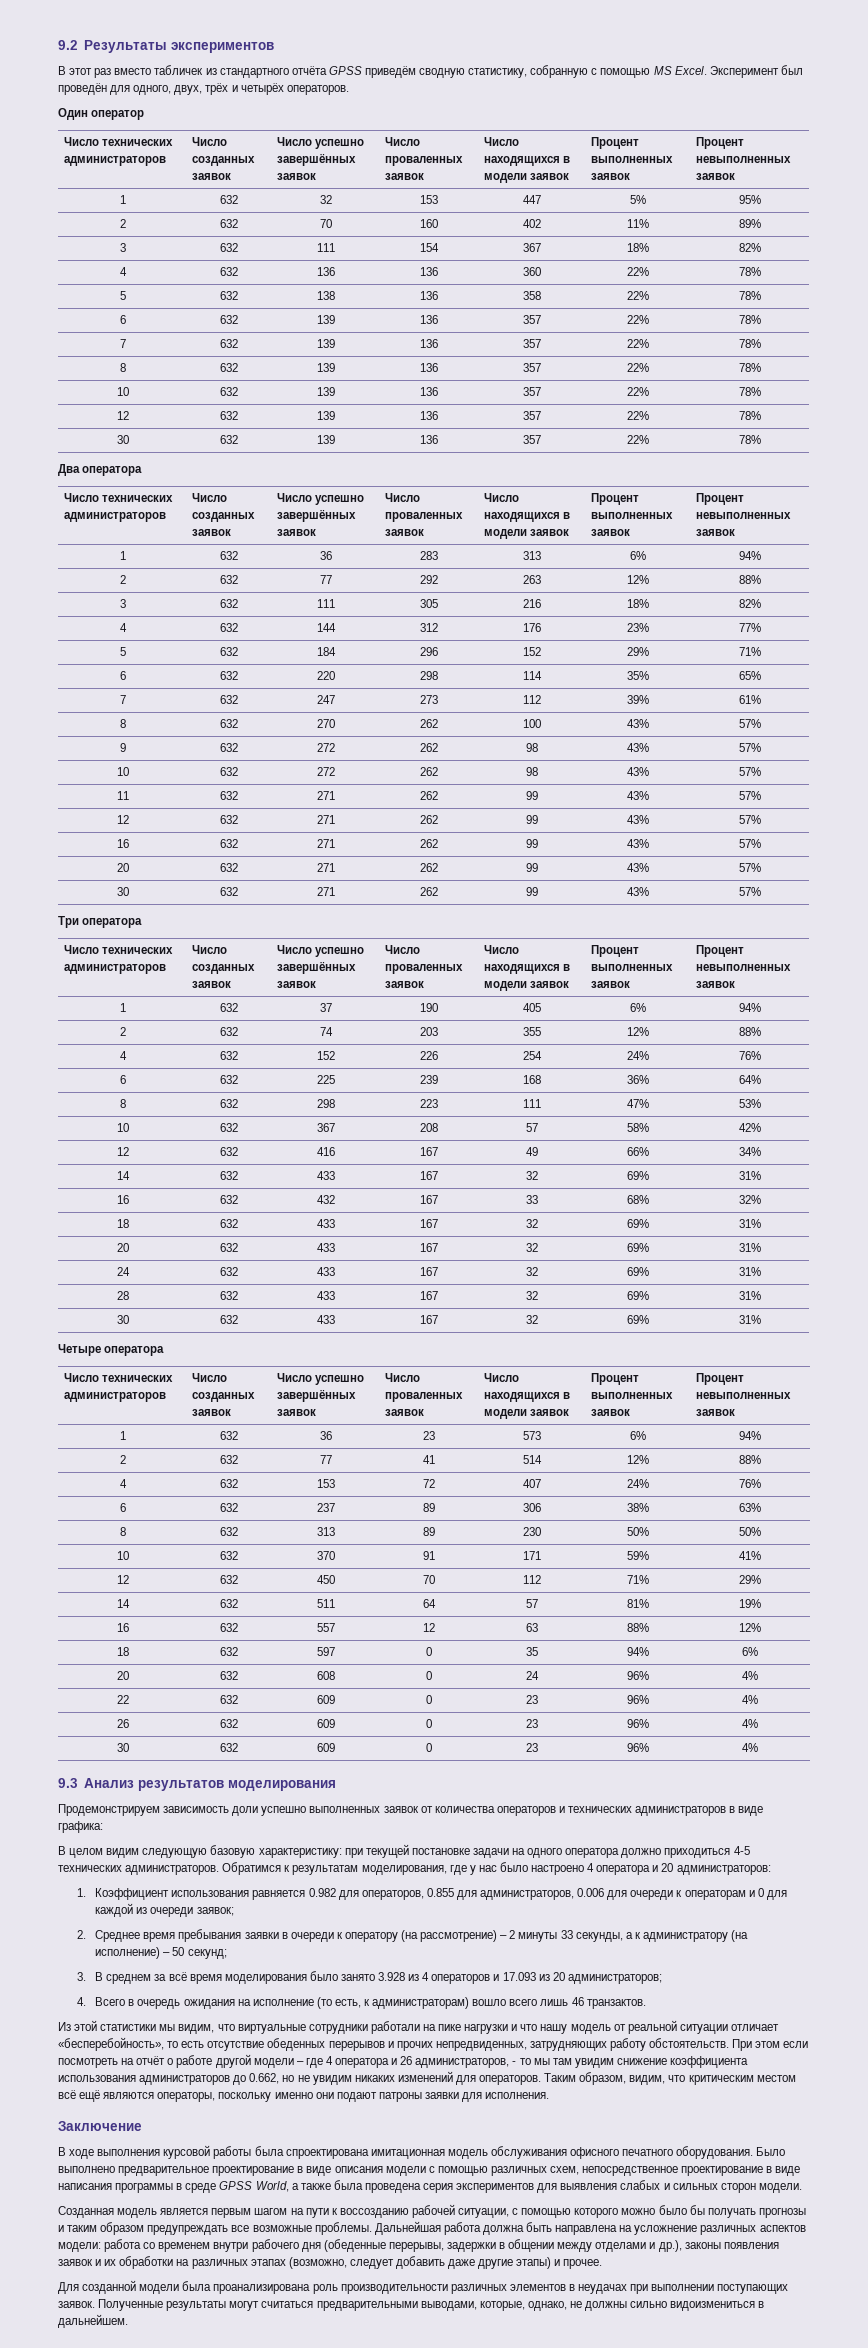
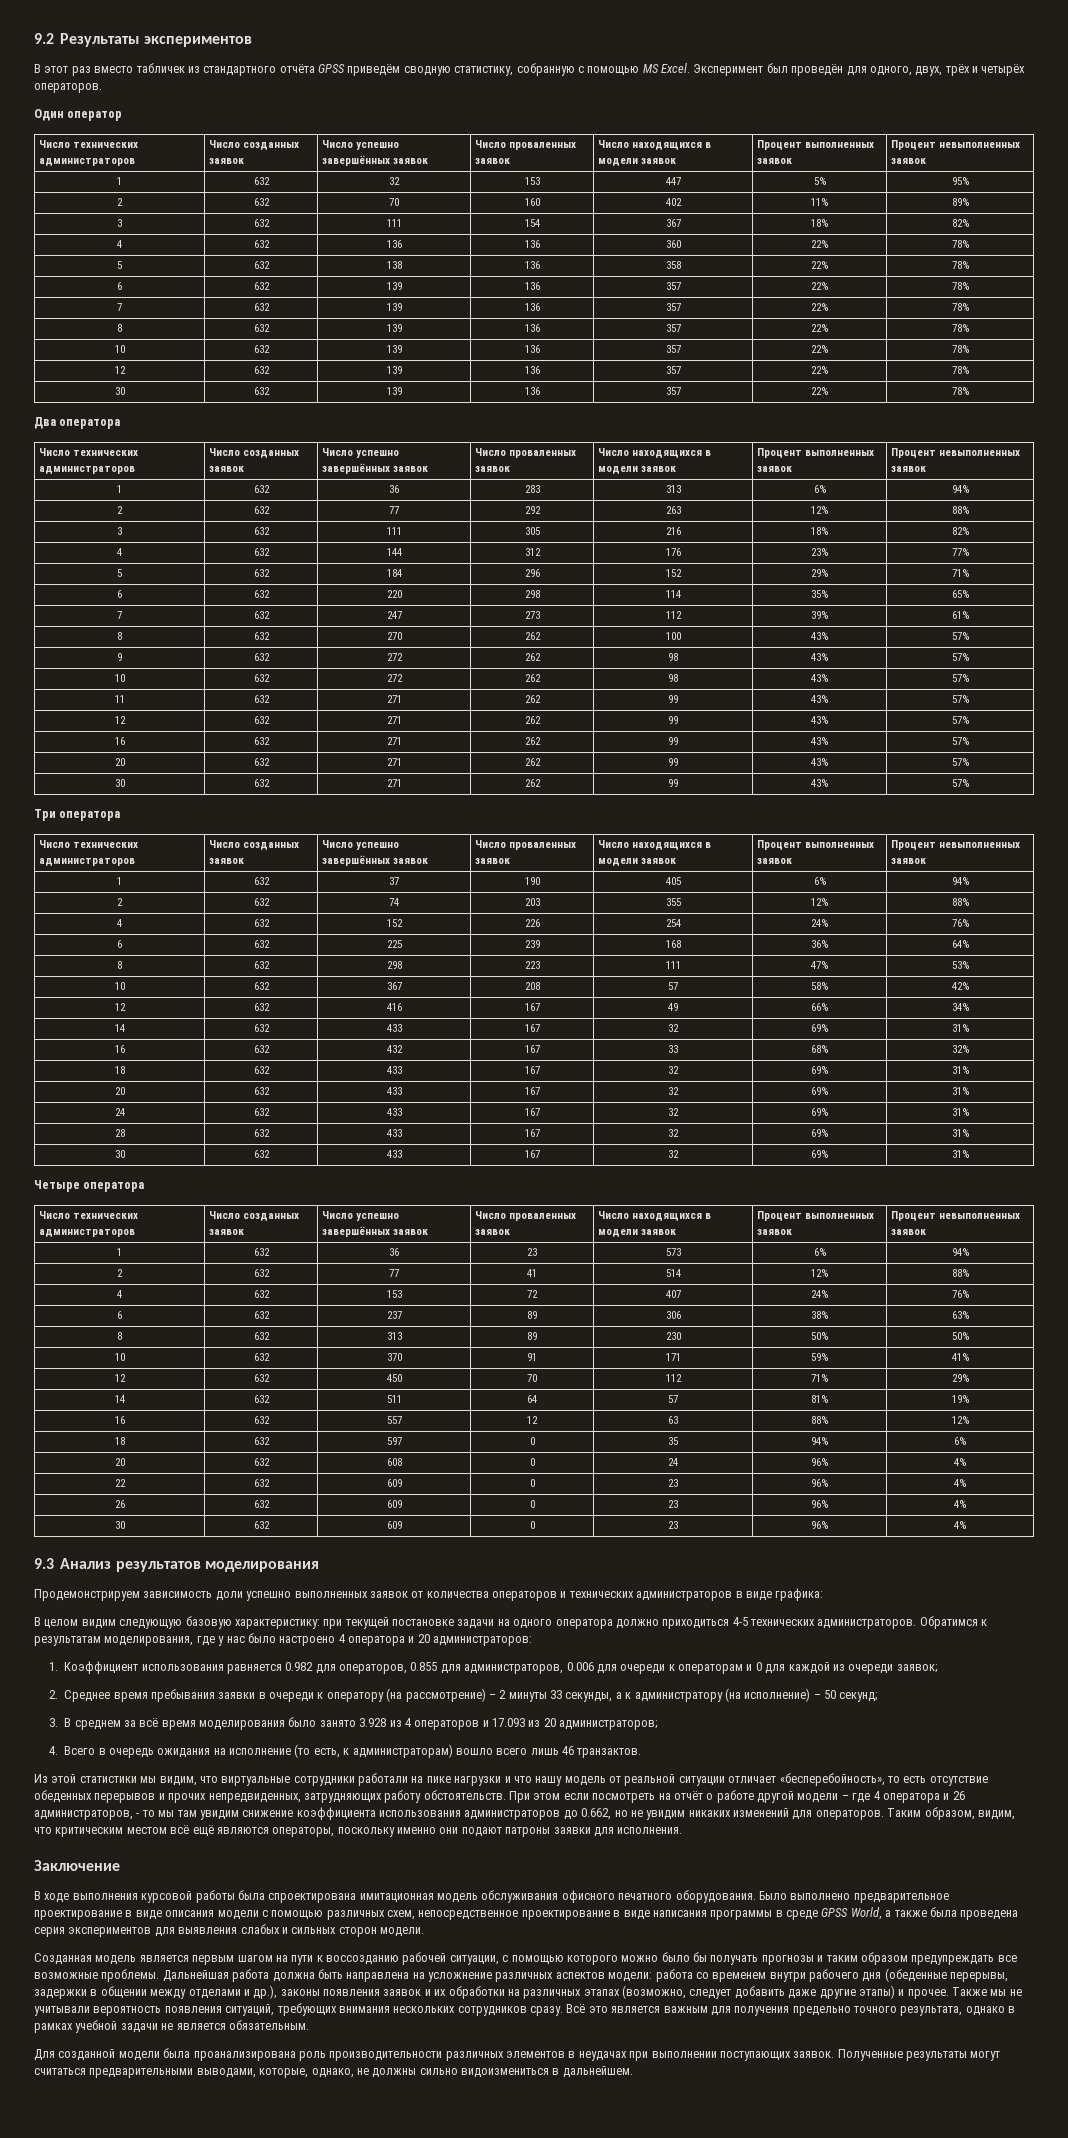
(603, 2264) none -> [952,1987,1022,1996] [34,2003,1016,2016] [34,2020,309,2033] Также мы не учитывали вероятность появления ситуаций, требующих внимания нескольких сотрудников сразу. Всё это является важным для получения предельно точного результата, однако в рамках учебной задачи не является обязательным.

